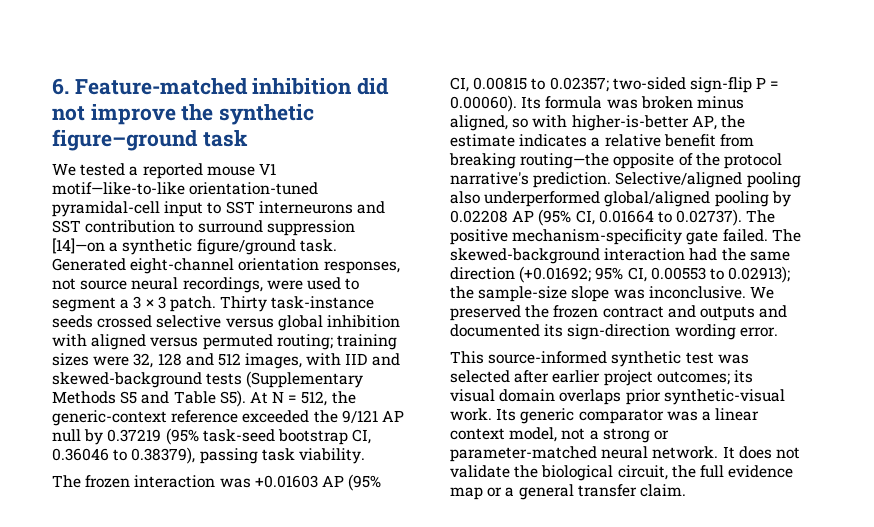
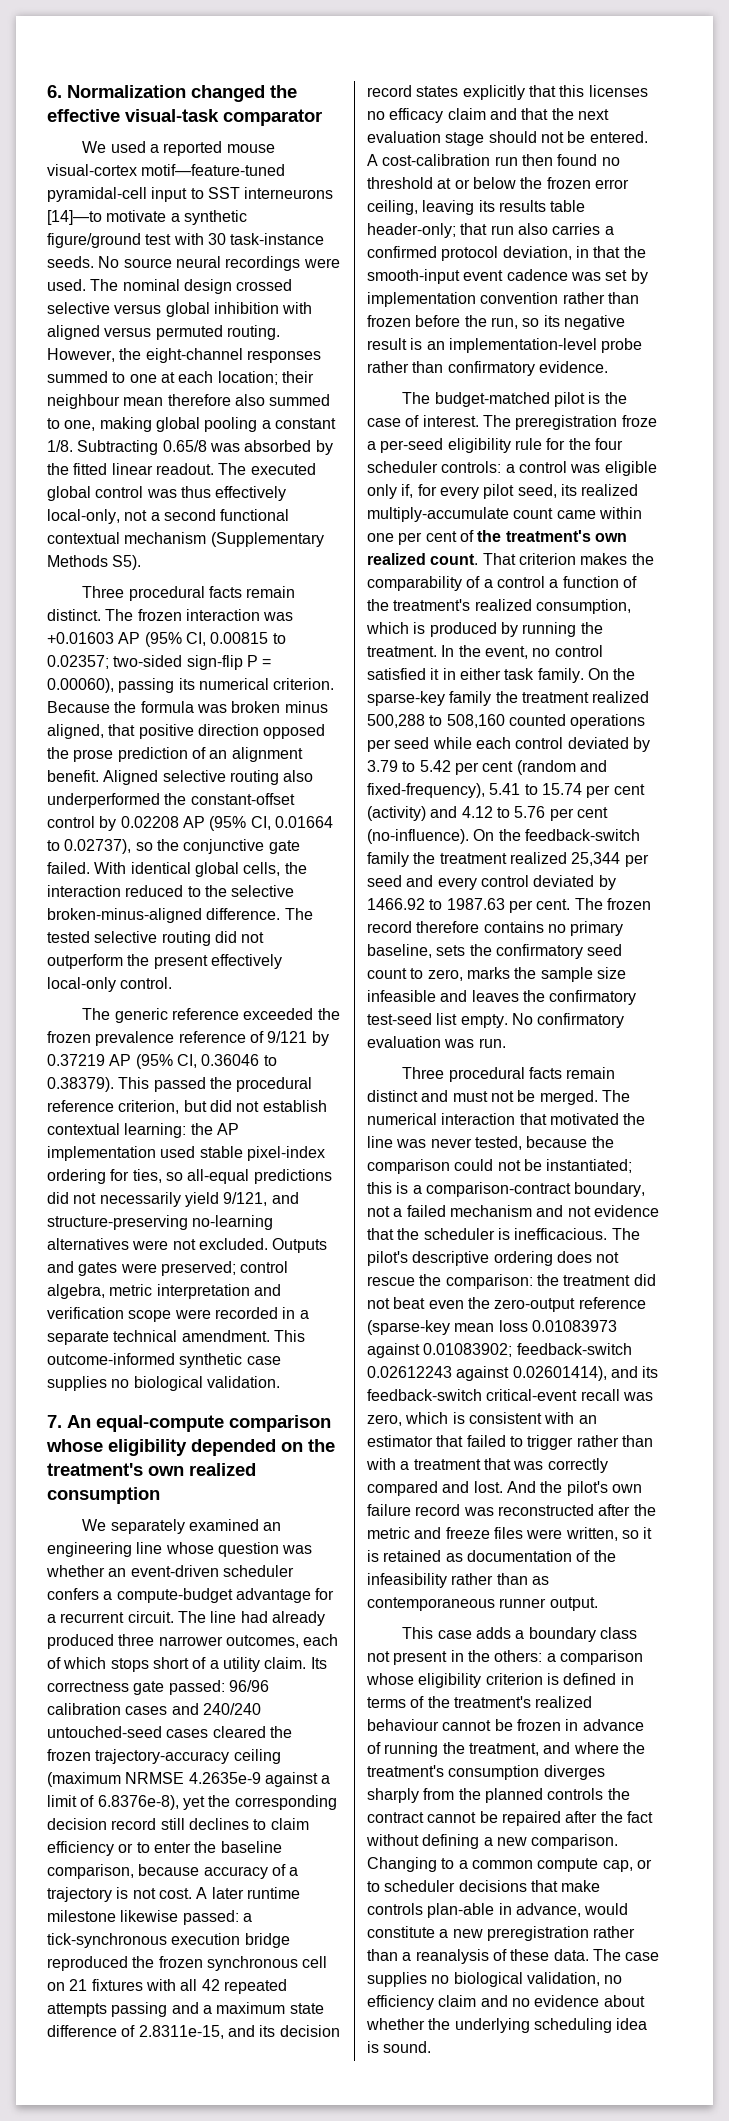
[74,78,390,95] [52,104,315,125] [52,129,248,151] [52,163,126,176] Feature-matched inhibition did not improve the synthetic figure–ground task // We tested -> [67,85,297,102] [47,109,322,126] [82,141,146,153] Normalization changed the effective visual-task comparator // We used
[258,163,276,175] [52,182,319,195] V1 motif—like-to-like orientation-tuned -> [47,164,286,176] visual-cortex motif—feature-tuned
[356,201,385,214] [52,220,355,236] [52,238,337,255] [52,258,400,274] [52,277,360,293] [52,296,375,312] [52,315,93,328] and SST contribution to surround suppression [14]—on a synthetic figure/ground task. Generated eight-channel orientation responses, not source neural recordings, were used to segment a 3 × 3 patch. Thirty task-instance seeds -> [47,210,247,225] [47,233,325,248] [47,256,340,271] [47,279,232,294] [14]—to motivate a synthetic figure/ground test with 30 task-instance seeds. No source neural recordings were used. The nominal design
[276,334,397,350] [52,353,400,369] [52,371,364,388] [52,390,356,407] [52,410,404,426] [52,428,372,445] [52,447,365,464] routing; training sizes were 32, 128 and 512 images, with IID and skewed-background tests (Supplementary Methods S5 and Table S5). At N = 512, the generic-context reference exceeded the 9/121 AP null by 0.37219 (95% task-seed bootstrap CI, 0.36046 to 0.38379), passing task viability. // -> [226,325,280,340] [47,348,321,363] [47,371,314,385] [47,394,331,409] [47,417,336,432] [47,440,333,455] [47,463,316,475] [47,486,287,501] [47,509,290,524] [47,532,324,547] [47,555,142,570] [82,586,296,601] [47,609,101,621] routing. However, the eight-channel responses summed to one at each location; their neighbour mean therefore also summed to one, making global pooling a constant 1/8. Subtracting 0.65/8 was absorbed by the fitted linear readout. The executed global control was thus effectively local-only, not a second functional contextual mechanism (Supplementary Methods S5). // Three procedural facts remain distinct.
[450,95,542,112] 0.00060). Its -> [47,678,335,693] [47,701,137,713] 0.00060), passing its numerical criterion. Because the
[512,115,745,131] [450,134,754,147] [449,153,782,169] [450,172,801,188] [450,191,769,207] so with higher-is-better AP, the estimate indicates a relative benefit from breaking routing—the opposite of the protocol narrative's prediction. Selective/aligned pooling also underperformed global/aligned pooling -> [108,724,326,739] [47,747,303,762] [47,770,314,785] [47,793,295,808] [47,816,95,828] that positive direction opposed the prose prediction of an alignment benefit. Aligned selective routing also underperformed the constant-offset control
[676,209,776,226] [450,229,801,245] [450,248,790,264] [450,266,791,283] [450,286,774,302] [450,305,788,321] [450,324,778,340] [450,351,749,367] [450,370,753,386] [450,389,785,405] [450,408,760,424] [450,427,669,443] [450,446,800,462] [450,465,794,481] [450,484,686,500] 0.02737). The positive mechanism-specificity gate failed. The skewed-background interaction had the same direction (+0.01692; 95% CI, 0.00553 to 0.02913); the sample-size slope was inconclusive. We preserved the frozen contract and outputs and documented its sign-direction wording error. // This source-informed synthetic test was selected after earlier project outcomes; its visual domain overlaps prior synthetic-visual work. Its generic comparator was a linear context model, not a strong or parameter-matched neural network. It does not validate the biological circuit, the full evidence map or a general transfer claim. -> [64,839,300,854] [47,862,307,877] [47,885,295,897] [47,908,313,923] [47,931,265,946] [47,954,282,969] [47,977,173,992] [82,1008,340,1023] [47,1031,329,1046] [47,1054,277,1069] [47,1077,313,1092] [47,1100,327,1114] [47,1123,239,1138] [47,1146,325,1161] [47,1169,332,1184] [47,1192,299,1207] [47,1215,274,1230] [47,1238,328,1253] [47,1261,289,1276] [47,1284,281,1299] [47,1307,309,1322] [47,1330,305,1345] [47,1353,281,1368] [47,1376,280,1391] [47,1415,331,1432] [46,1439,335,1456] [47,1463,256,1476] [47,1487,160,1504] [82,1519,282,1534] [47,1542,313,1557] [46,1565,294,1577] [47,1588,335,1603] [47,1611,325,1626] [47,1634,339,1649] [47,1657,327,1672] [47,1680,269,1695] [47,1703,261,1715] [47,1726,292,1738] [47,1749,281,1764] [47,1772,331,1787] [47,1795,337,1810] [47,1818,309,1830] [47,1841,282,1856] [47,1864,299,1879] [47,1887,300,1902] [47,1910,252,1925] [47,1933,290,1948] [47,1956,328,1971] [47,1979,287,1994] [47,2002,324,2017] [47,2025,340,2039] [367,85,648,100] [367,108,609,123] [367,131,648,146] [367,154,620,166] [367,177,629,189] [367,200,586,215] [367,223,614,238] [367,246,646,261] [367,269,648,284] [367,292,639,307] [367,315,625,330] [367,338,643,353] [367,361,608,376] [402,392,627,407] [367,415,657,430] [367,438,623,453] [367,461,657,476] [367,484,639,499] [367,507,642,522] [367,530,627,545] [367,553,654,565] [367,576,637,591] [367,599,631,614] [366,622,603,637] [367,645,603,659] [367,668,636,683] [367,691,650,706] [367,714,646,729] [367,737,650,752] [367,760,607,775] [367,783,645,798] [367,806,608,821] [367,829,640,844] [367,852,649,867] [367,875,616,890] [367,898,651,913] [367,921,624,936] [367,944,623,959] [367,967,626,982] [367,990,637,1005] [367,1013,625,1028] [367,1036,506,1048] [402,1067,616,1082] [367,1090,630,1105] [367,1113,646,1125] [367,1136,614,1150] [367,1159,633,1174] [367,1182,646,1197] [367,1205,659,1217] [367,1228,640,1240] [367,1251,620,1266] [367,1274,656,1289] [367,1297,646,1312] [367,1320,617,1335] [367,1343,632,1358] [367,1366,659,1381] [367,1389,653,1401] [367,1412,597,1426] [367,1435,653,1450] [366,1458,608,1473] [367,1481,642,1496] [367,1504,656,1516] [367,1527,653,1541] [367,1550,616,1562] [367,1573,549,1588] [367,1597,598,1611] [402,1627,637,1642] [367,1650,643,1665] [366,1673,634,1688] [367,1696,593,1708] [367,1719,644,1731] [367,1742,645,1757] [367,1765,605,1780] [367,1788,630,1803] [367,1811,653,1826] [366,1834,619,1849] [367,1857,652,1872] [367,1880,601,1892] [367,1903,629,1918] [367,1926,636,1941] [367,1949,660,1964] [367,1972,623,1987] [367,1995,645,2010] [366,2018,648,2033] [367,2041,432,2053] 0.02737), so the conjunctive gate failed. With identical global cells, the interaction reduced to the selective broken-minus-aligned difference. The tested selective routing did not outperform the present effectively local-only control. // The generic reference exceeded the frozen prevalence reference of 9/121 by 0.37219 AP (95% CI, 0.36046 to 0.38379). This passed the procedural reference criterion, but did not establish contextual learning: the AP implementation used stable pixel-index ordering for ties, so all-equal predictions did not necessarily yield 9/121, and structure-preserving no-learning alternatives were not excluded. Outputs and gates were preserved; control algebra, metric interpretation and verification scope were recorded in a separate technical amendment. This outcome-informed synthetic case supplies no biological validation. // 7. An equal-compute comparison whose eligibility depended on the treatment's own realized consumption // We separately examined an engineering line whose question was whether an event-driven scheduler confers a compute-budget advantage for a recurrent circuit. The line had already produced three narrower outcomes, each of which stops short of a utility claim. Its correctness gate passed: 96/96 calibration cases and 240/240 untouched-seed cases cleared the frozen trajectory-accuracy ceiling (maximum NRMSE 4.2635e-9 against a limit of 6.8376e-8), yet the corresponding decision record still declines to claim efficiency or to enter the baseline comparison, because accuracy of a trajectory is not cost. A later runtime milestone likewise passed: a tick-synchronous execution bridge reproduced the frozen synchronous cell on 21 fixtures with all 42 repeated attempts passing and a maximum state difference of 2.8311e-15, and its decision record states explicitly that this licenses no efficacy claim and that the next evaluation stage should not be entered. A cost-calibration run then found no threshold at or below the frozen error ceiling, leaving its results table header-only; that run also carries a confirmed protocol deviation, in that the smooth-input event cadence was set by implementation convention rather than frozen before the run, so its negative result is an implementation-level probe rather than confirmatory evidence. // The budget-matched pilot is the case of interest. The preregistration froze a per-seed eligibility rule for the four scheduler controls: a control was eligible only if, for every pilot seed, its realized multiply-accumulate count came within one per cent of the treatment's own realized count. That criterion makes the comparability of a control a function of the treatment's realized consumption, which is produced by running the treatment. In the event, no control satisfied it in either task family. On the sparse-key family the treatment realized 500,288 to 508,160 counted operations per seed while each control deviated by 3.79 to 5.42 per cent (random and fixed-frequency), 5.41 to 15.74 per cent (activity) and 4.12 to 5.76 per cent (no-influence). On the feedback-switch family the treatment realized 25,344 per seed and every control deviated by 1466.92 to 1987.63 per cent. The frozen record therefore contains no primary baseline, sets the confirmatory seed count to zero, marks the sample size infeasible and leaves the confirmatory test-seed list empty. No confirmatory evaluation was run. // Three procedural facts remain distinct and must not be merged. The numerical interaction that motivated the line was never tested, because the comparison could not be instantiated; this is a comparison-contract boundary, not a failed mechanism and not evidence that the scheduler is inefficacious. The pilot's descriptive ordering does not rescue the comparison: the treatment did not beat even the zero-output reference (sparse-key mean loss 0.01083973 against 0.01083902; feedback-switch 0.02612243 against 0.02601414), and its feedback-switch critical-event recall was zero, which is consistent with an estimator that failed to trigger rather than with a treatment that was correctly compared and lost. And the pilot's own failure record was reconstructed after the metric and freeze files were written, so it is retained as documentation of the infeasibility rather than as contemporaneous runner output. // This case adds a boundary class not present in the others: a comparison whose eligibility criterion is defined in terms of the treatment's realized behaviour cannot be frozen in advance of running the treatment, and where the treatment's consumption diverges sharply from the planned controls the contract cannot be repaired after the fact without defining a new comparison. Changing to a common compute cap, or to scheduler decisions that make controls plan-able in advance, would constitute a new preregistration rather than a reanalysis of these data. The case supplies no biological validation, no efficiency claim and no evidence about whether the underlying scheduling idea is sound.

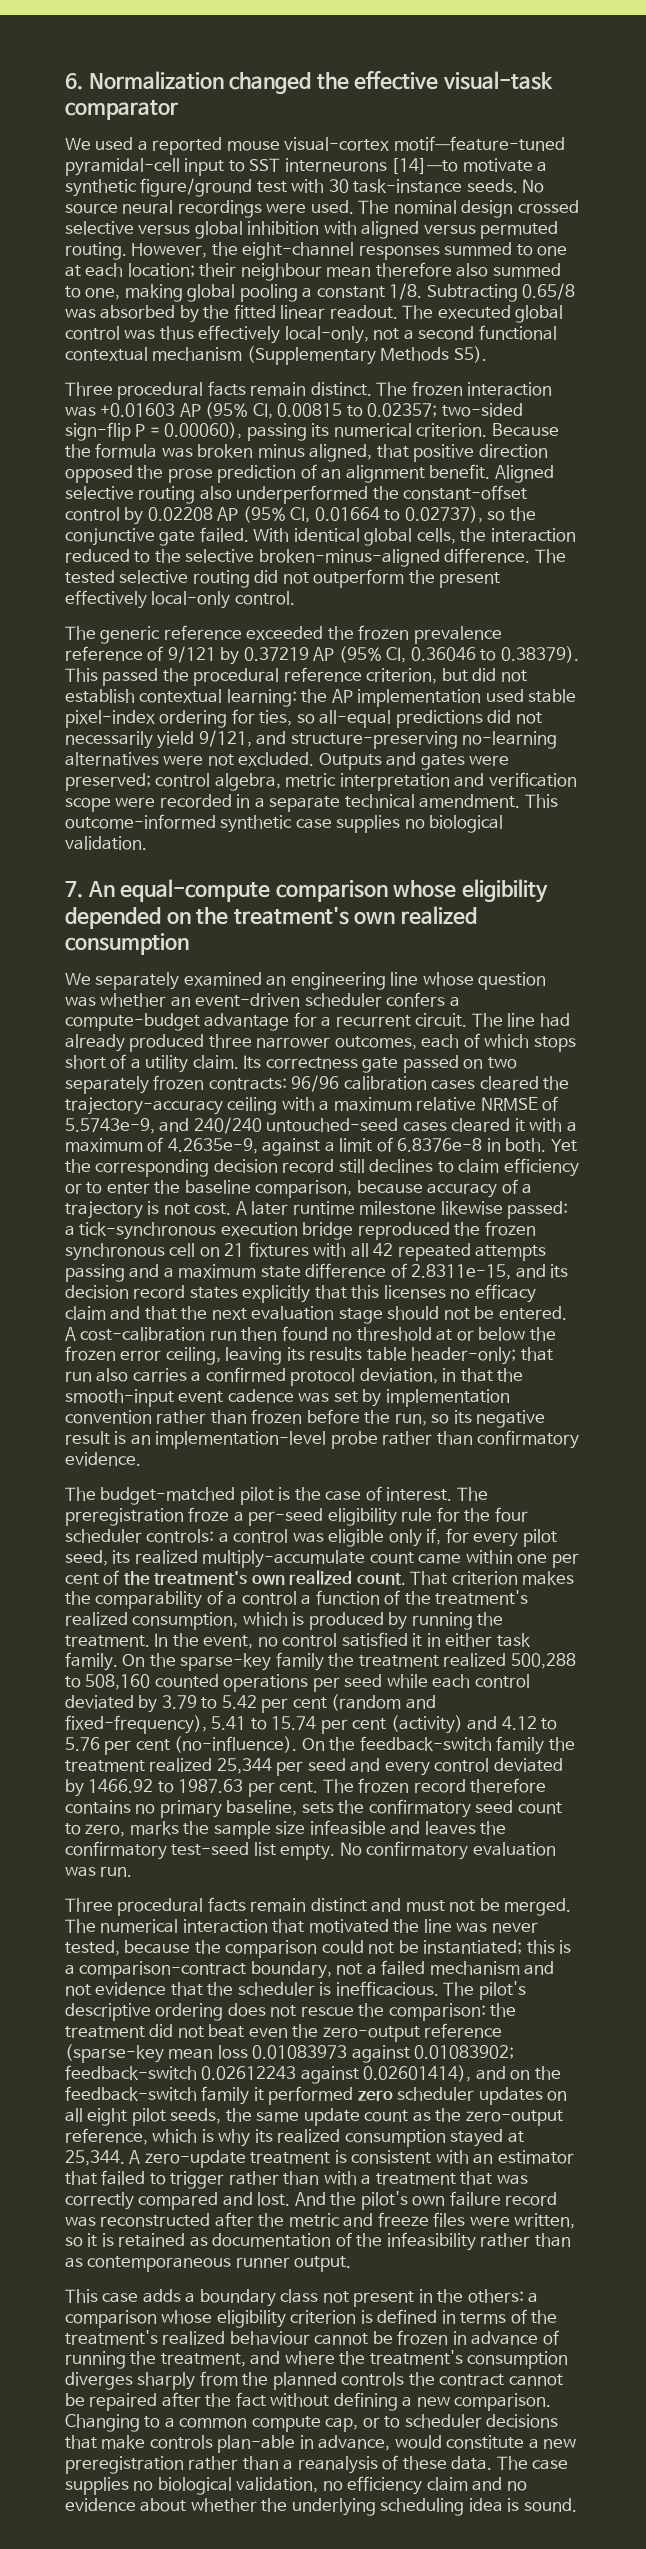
[168,1680,269,1695] [47,1703,168,1715] passed: 96/96 calibration cases -> [402,1055,517,1073] [65,1075,570,1094] [65,1096,559,1115] [65,1118,155,1134] passed on two separately frozen contracts: 96/96 calibration cases cleared the trajectory-accuracy ceiling with a maximum relative NRMSE of 5.5743e-9,
[269,1726,292,1738] [47,1749,281,1764] [47,1772,331,1787] [47,1795,205,1810] the frozen trajectory-accuracy ceiling (maximum NRMSE 4.2635e-9 against a limit of 6.8376e-8), yet -> [514,1118,577,1132] [65,1137,577,1156] it with a maximum of 4.2635e-9, against a limit of 6.8376e-8 in both. Yet
[642,1366,659,1378] [367,1389,653,1401] [367,1412,449,1426] its feedback-switch critical-event recall was zero, which -> [510,2066,561,2080] [65,2086,568,2105] [65,2108,563,2126] [65,2128,524,2147] [65,2150,331,2168] on the feedback-switch family it performed zero scheduler updates on all eight pilot seeds, the same update count as the zero-output reference, which is why its realized consumption stayed at 25,344. A zero-update treatment

